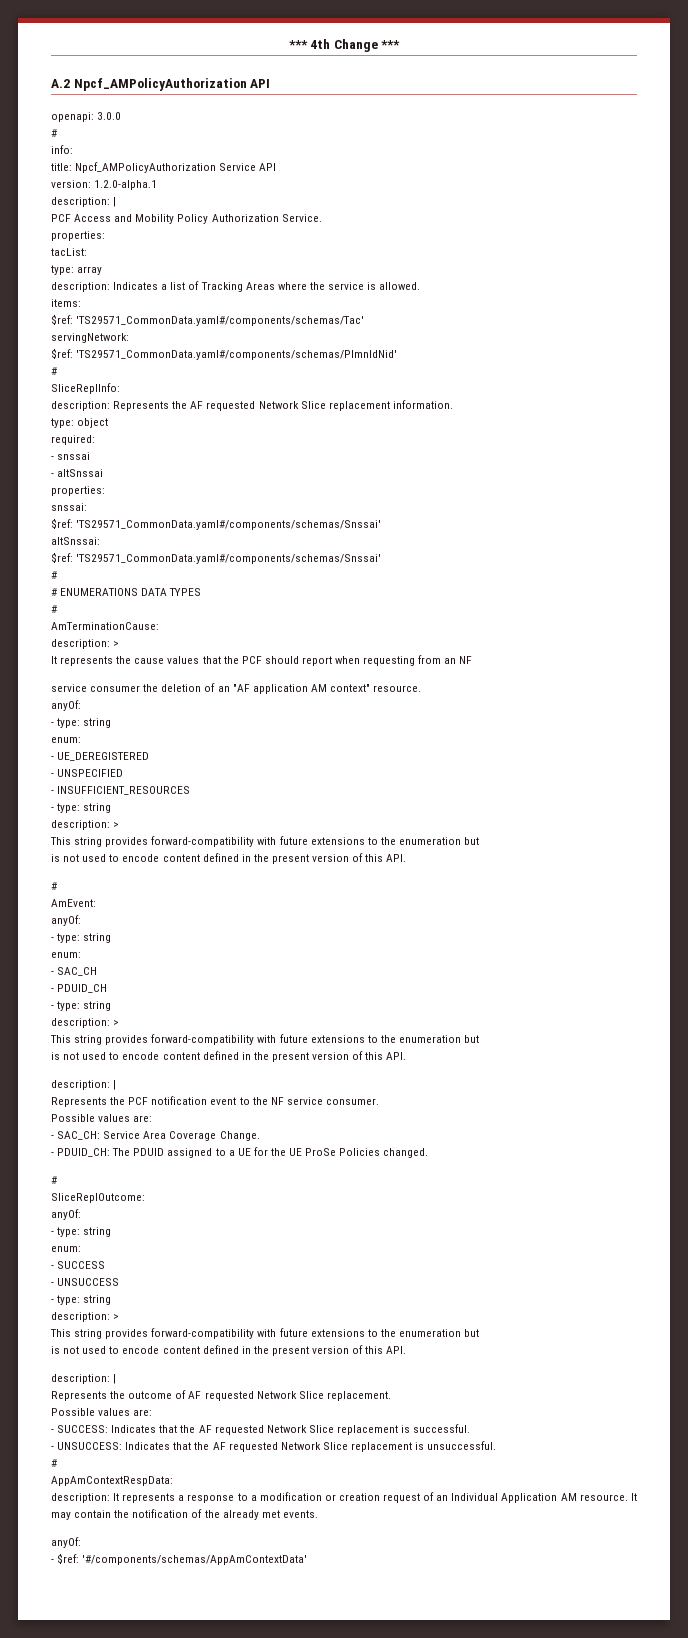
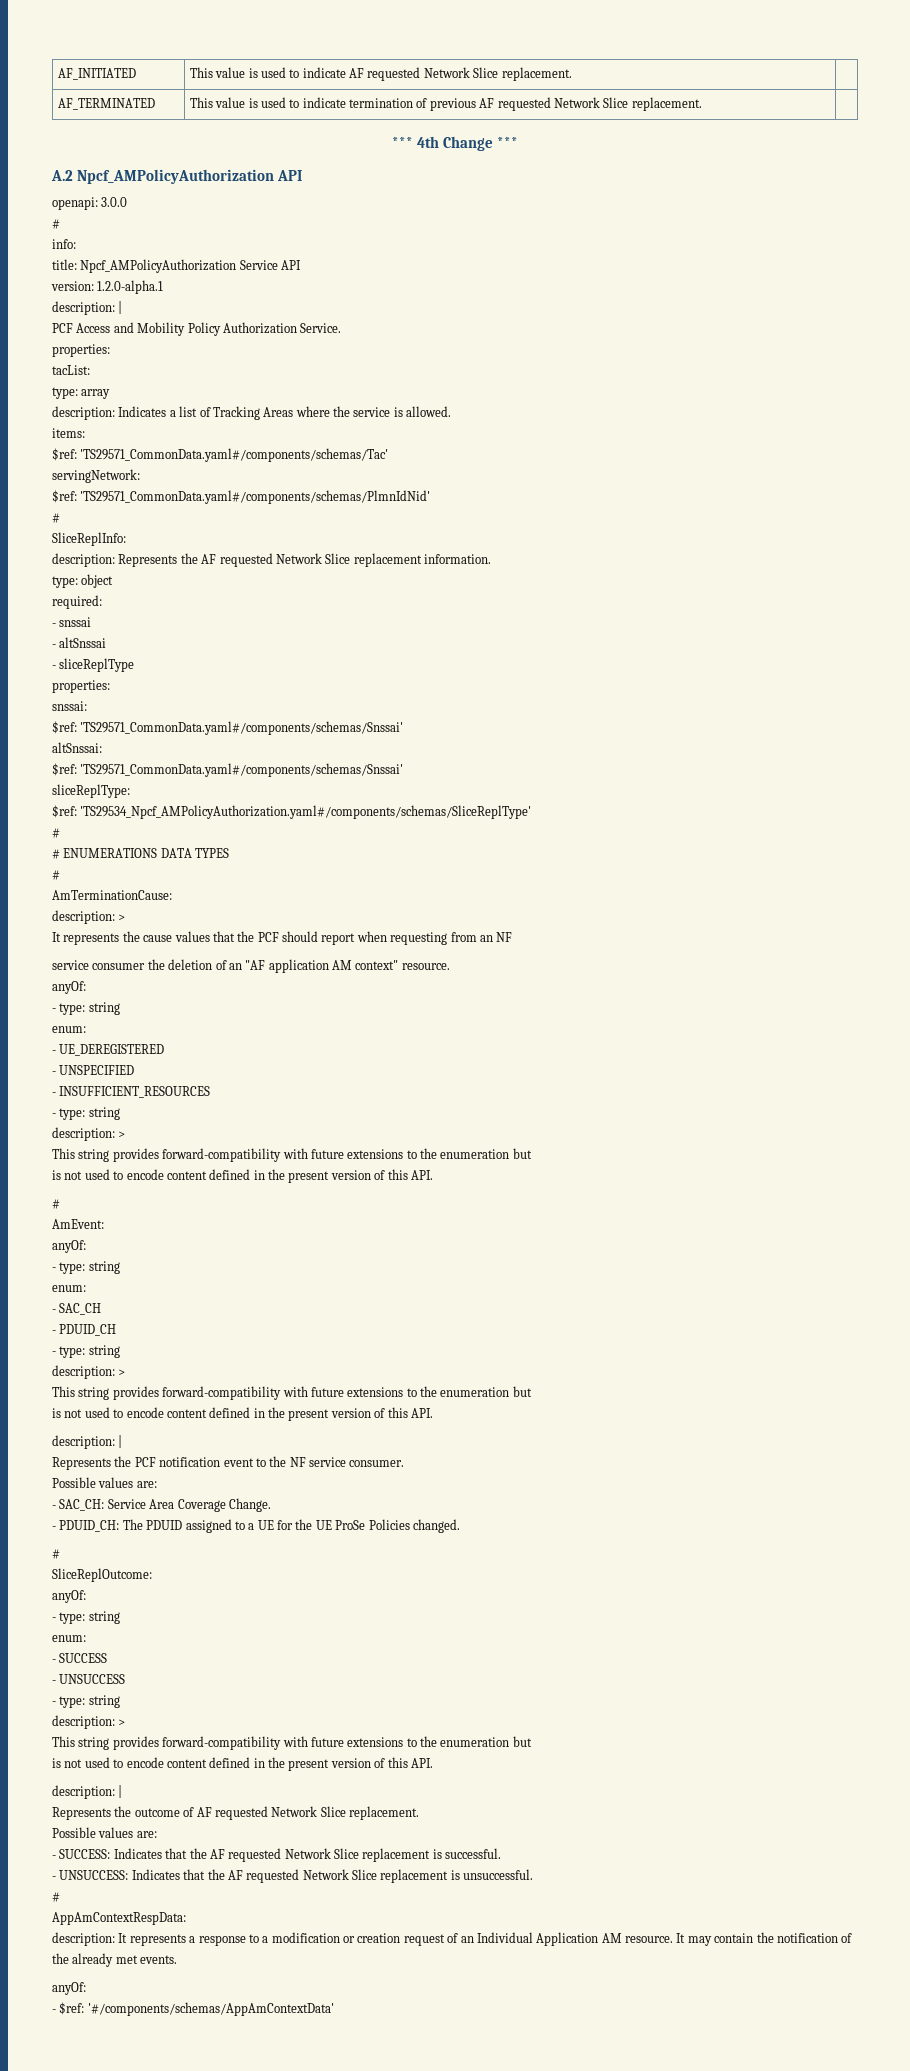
(288, 44) none -> [57,68,136,80] [189,67,572,81] [57,98,155,110] [189,97,702,111] AF_INITIATED | This value is used to indicate AF requested Network Slice replacement. | // AF_TERMINATED | This value is used to indicate termination of previous AF requested Network Slice replacement. | //
(104, 473) none -> [52,658,135,672] // - sliceReplType
(382, 559) none -> [52,784,130,798] [52,805,532,819] // sliceReplType: // $ref: 'TS29534_Npcf_AMPolicyAuthorization.yaml#/components/schemas/SliceReplType'

